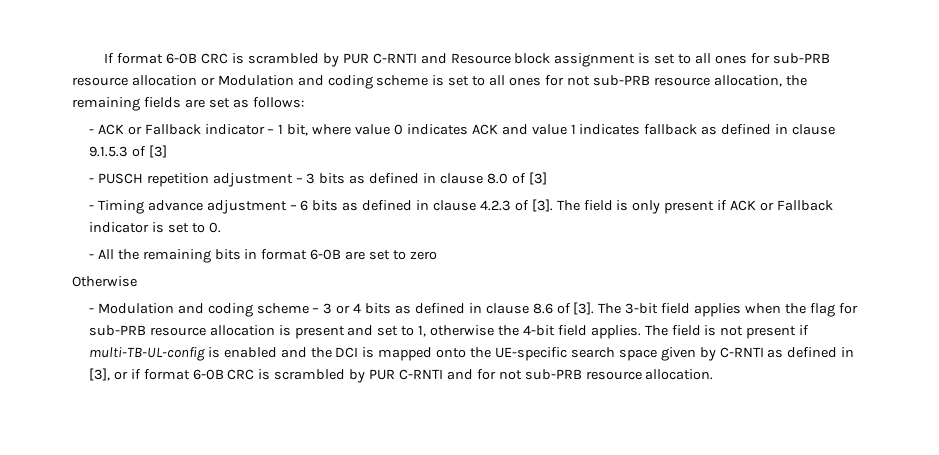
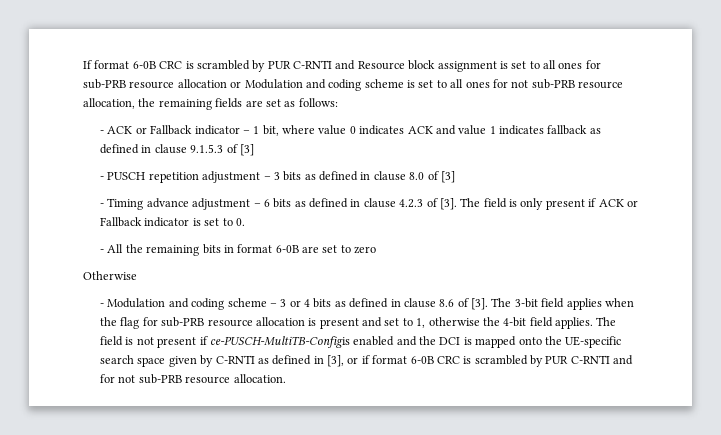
[88,347,220,361] multi-TB-UL-config is -> [209,336,350,348] ce-PUSCH-MultiTB-Configis

